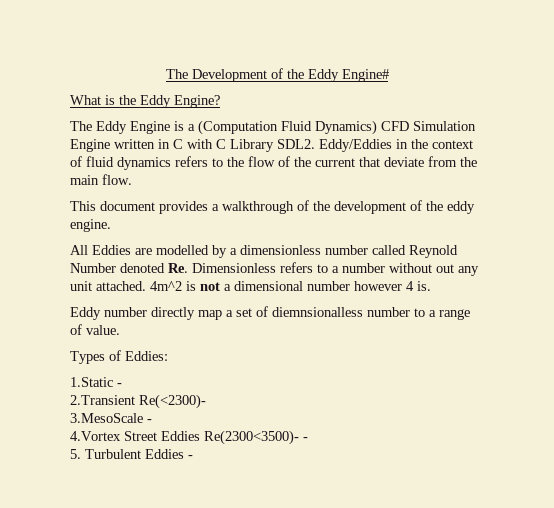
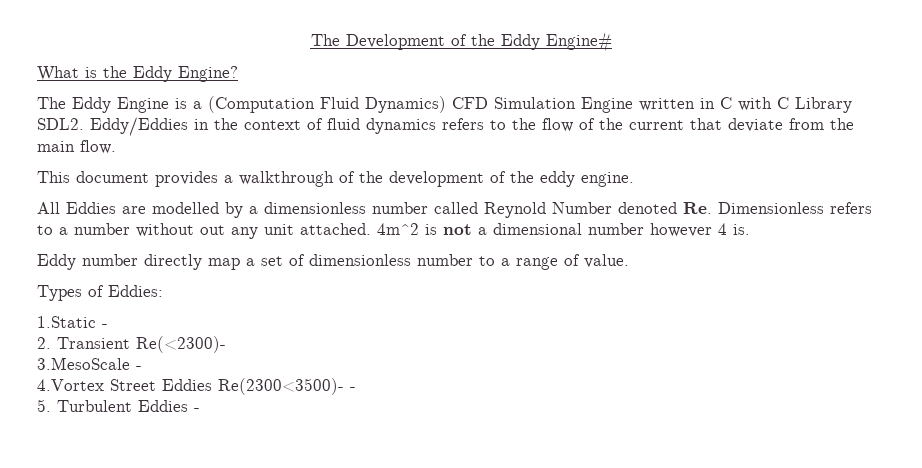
[272,307,363,317] diemnsionalless -> [309,254,411,266] dimensionless
[70,395,135,405] 2.Transient -> [37,337,130,349] 2. Transient

